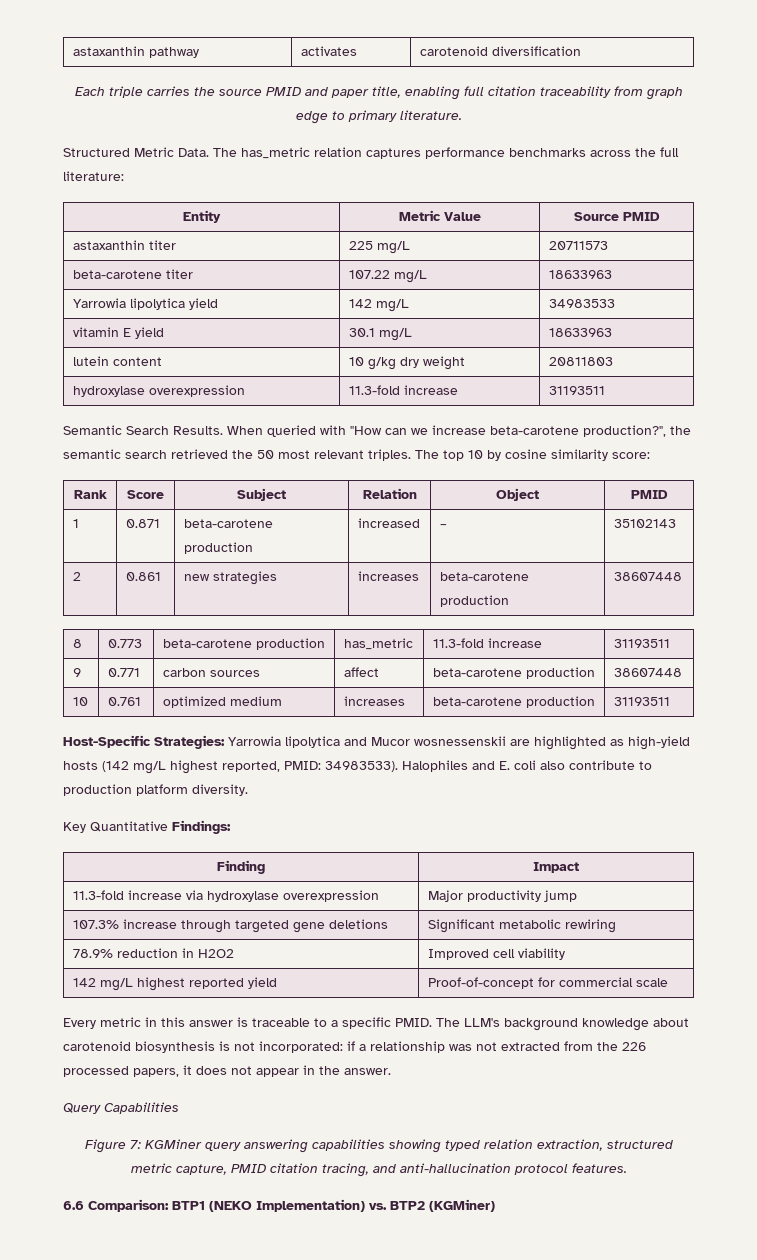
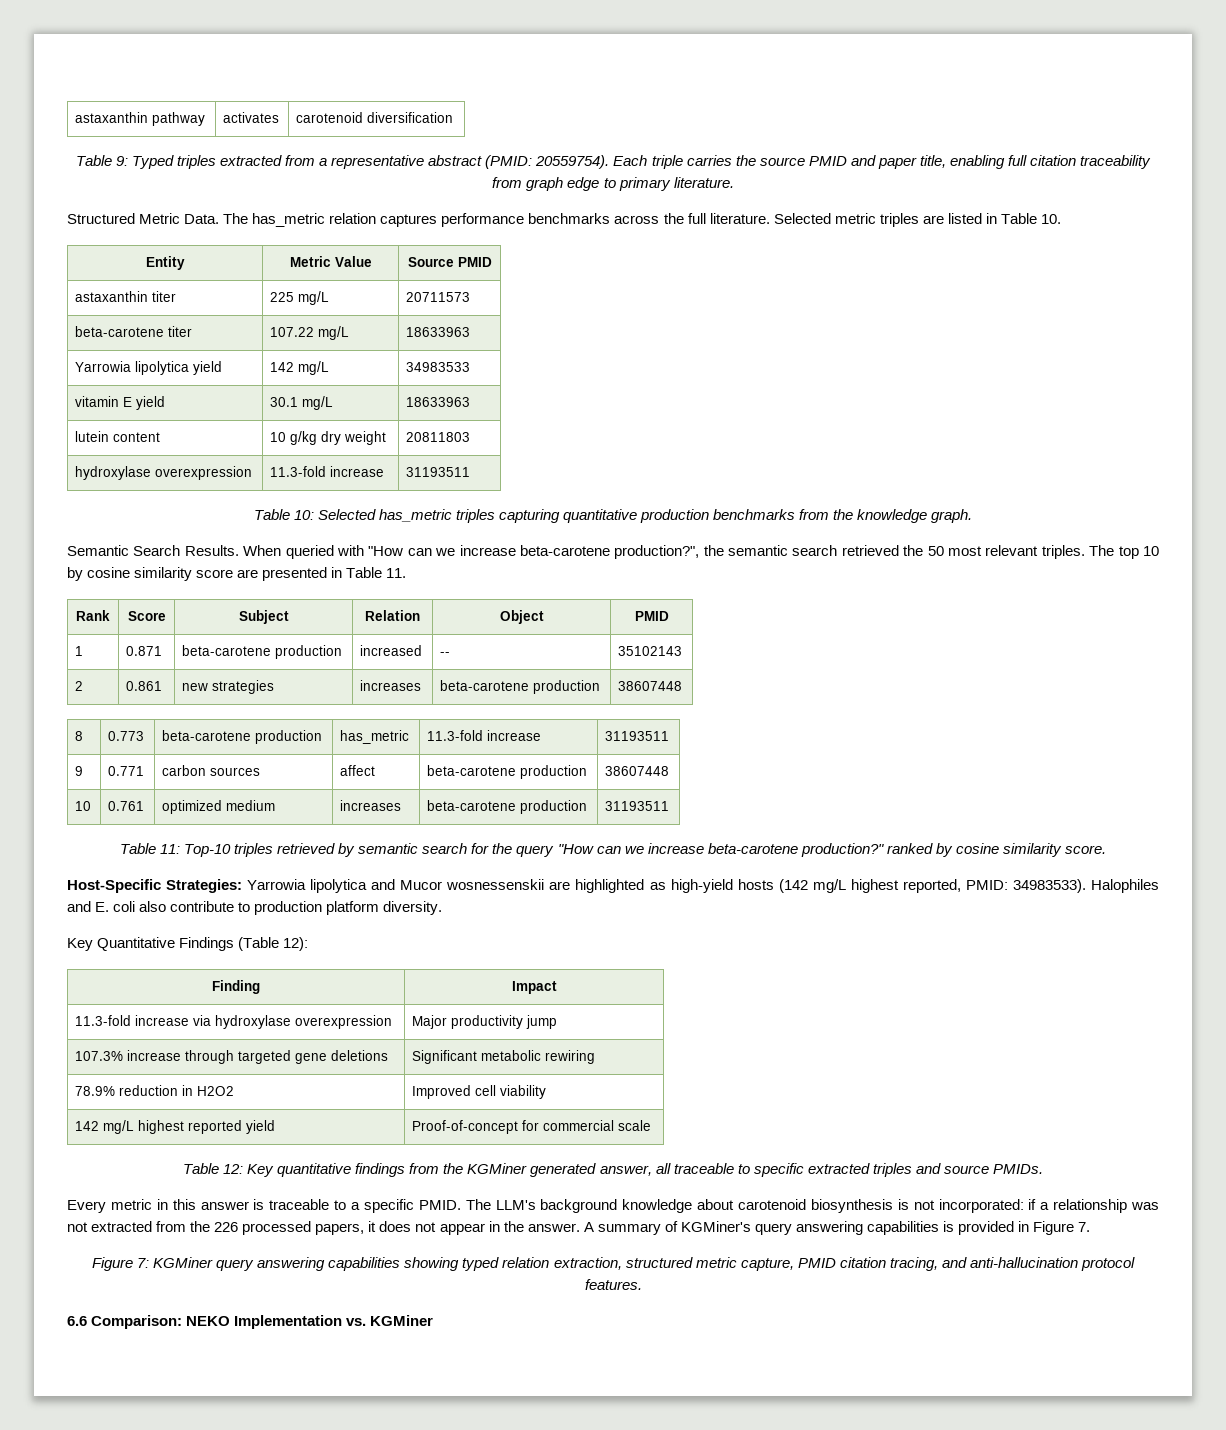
(581, 51) none -> [75,155,610,169] Table 9: Typed triples extracted from a representative abstract (PMID: 20559754).
[63,171,124,181] literature: -> [709,213,1061,227] literature. Selected metric triples are listed in Table 10.
(605, 390) none -> [253,509,973,523] // Table 10: Selected has_metric triples capturing quantitative production benchmarks from the knowledge graph.
[612,452,650,459] score: -> [196,567,407,581] score are presented in Table 11.
[439,524,447,528] – -> [440,652,451,656] --
(670, 701) none -> [119,843,1107,857] // Table 11: Top-10 triples retrieved by semantic search for the query "How can we increase beta-carotene production?" ranked by cosine similarity score.
[172,820,231,834] Findings: -> [179,937,309,951] Findings (Table 12):
(668, 982) none -> [183,1163,1043,1177] // Table 12: Key quantitative findings from the KGMiner generated answer, all traceable to specific extracted triples and source PMIDs.
[63,1102,179,1114] // Query Capabilities -> [583,1221,1091,1235] A summary of KGMiner's query answering capabilities is provided in Figure 7.
[172,1199,495,1212] BTP1 (NEKO Implementation) vs. BTP2 (KGMiner) -> [186,1315,434,1329] NEKO Implementation vs. KGMiner

